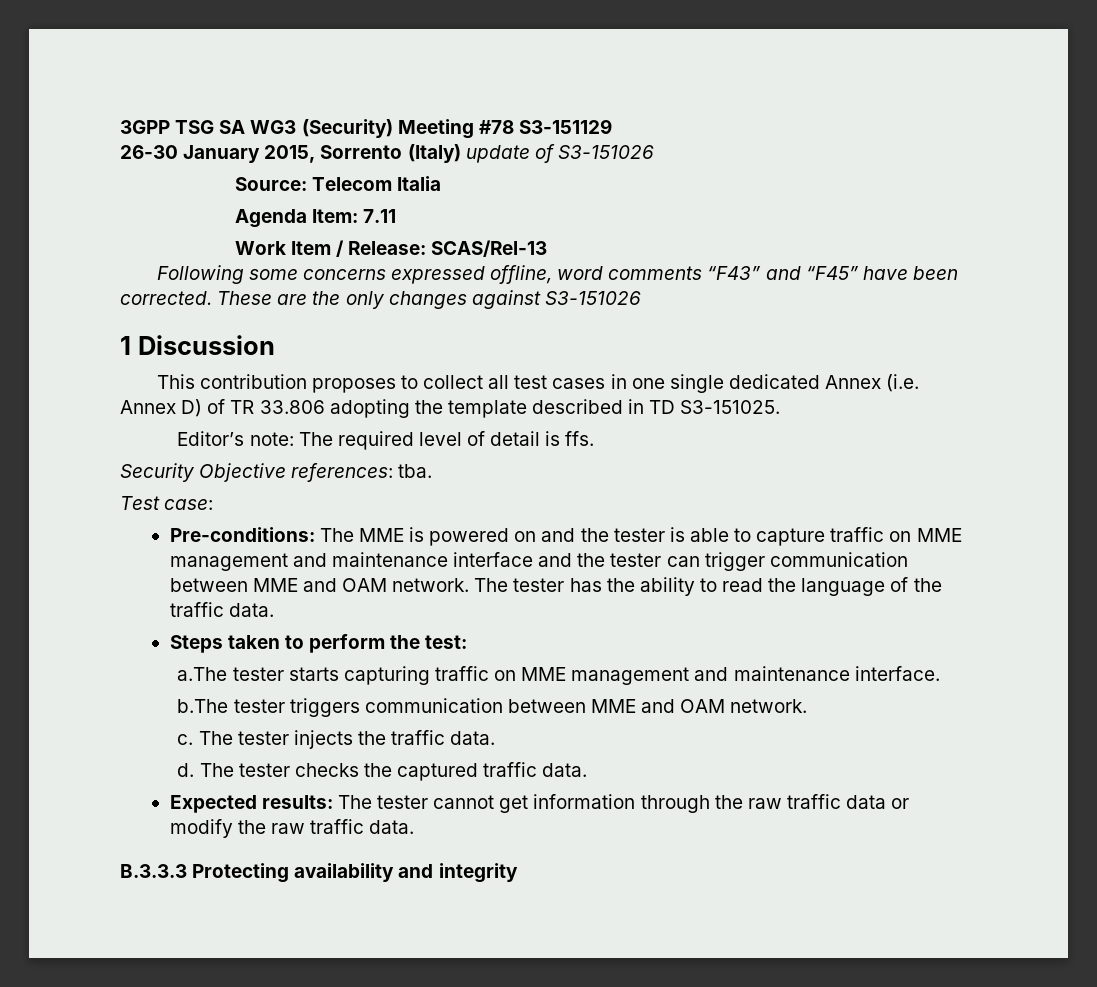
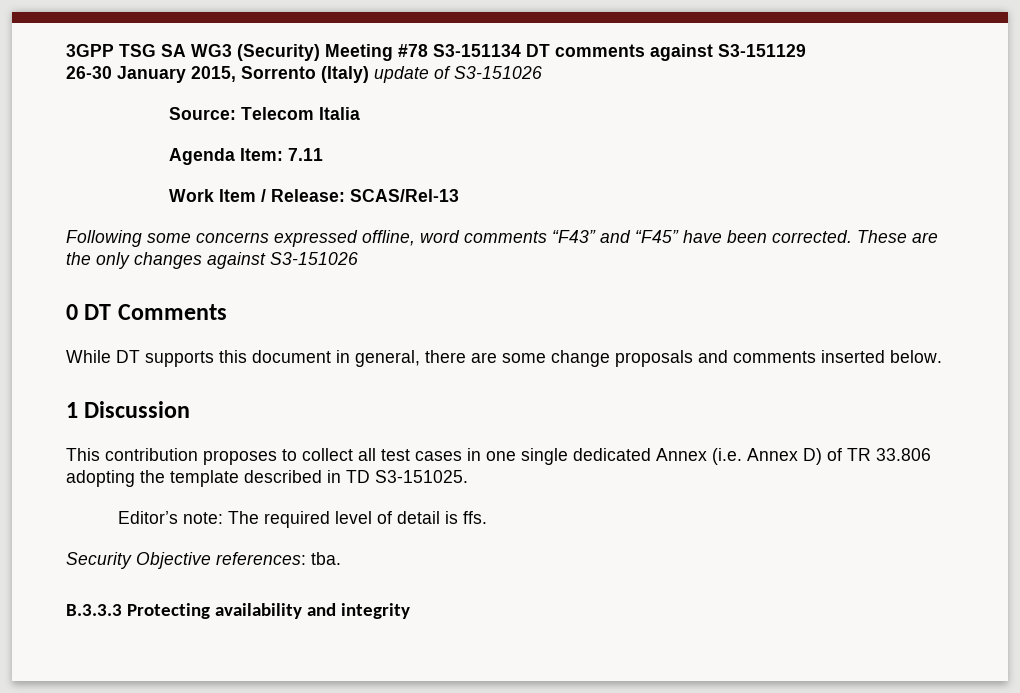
(514, 127) none -> [433,44,713,61] S3-151134 DT comments against
(641, 298) none -> [66,304,227,320] [66,350,942,367] // 0 DT Comments // While DT supports this document in general, there are some change proposals and comments inserted below.
[120,496,214,510] [169,527,962,546] [169,552,908,571] [169,577,942,596] [169,602,274,617] [169,634,468,653] [177,666,940,685] [177,698,808,717] [177,730,496,749] [177,762,588,781] [169,794,910,813] [169,819,415,838] // Test case: // Pre-conditions: The MME is powered on and the tester is able to capture traffic on MME management and maintenance interface and the tester can trigger communication between MME and OAM network. The tester has the ability to read the language of the traffic data. // Steps taken to perform the test: // a.The tester starts capturing traffic on MME management and maintenance interface. // b.The tester triggers communication between MME and OAM network. // c. The tester injects the traffic data. // d. The tester checks the captured traffic data. // Expected results: The tester cannot get information through the raw traffic data or modify the raw traffic data. -> (341, 558) none

